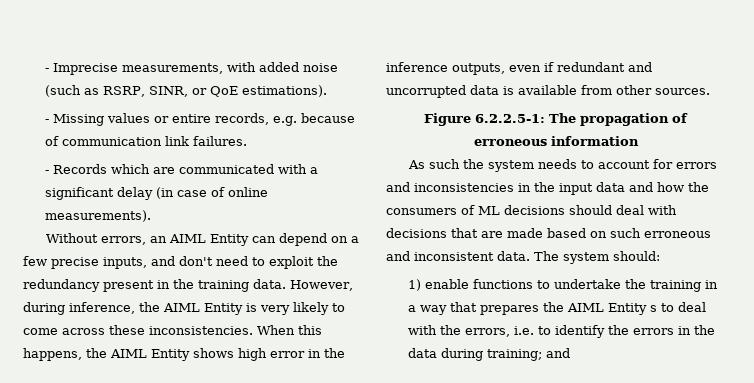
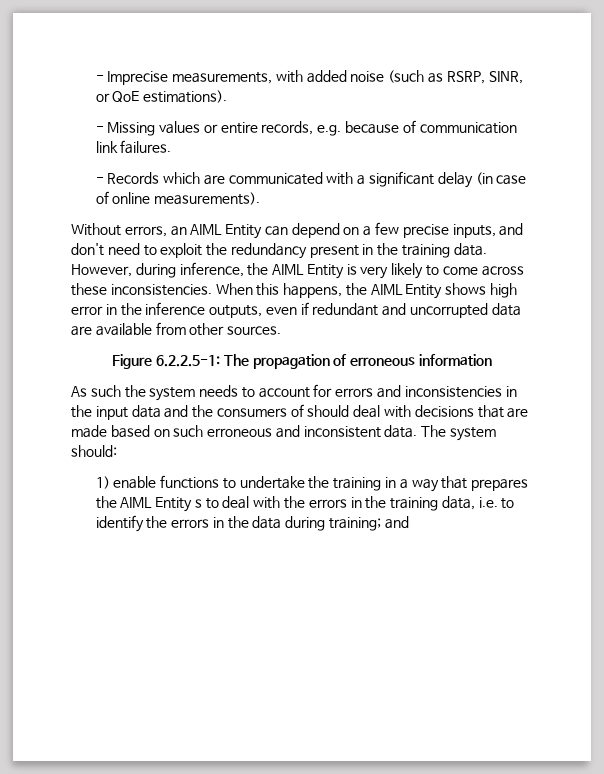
[503,86,514,95] is -> [71,326,92,336] are
[657,182,684,192] how -> (189, 411) none
[478,205,565,215] ML decisions -> (304, 410) none
[464,328,510,337] errors, -> [308,496,475,511] errors in the training data,

